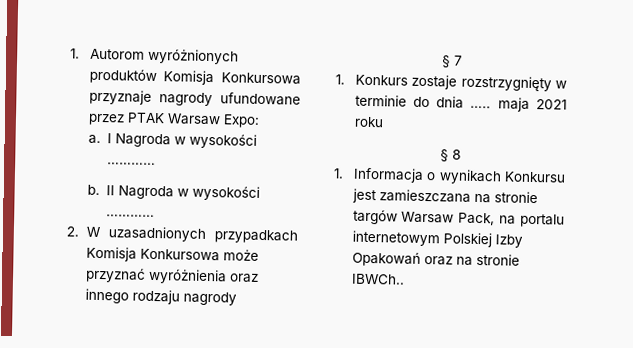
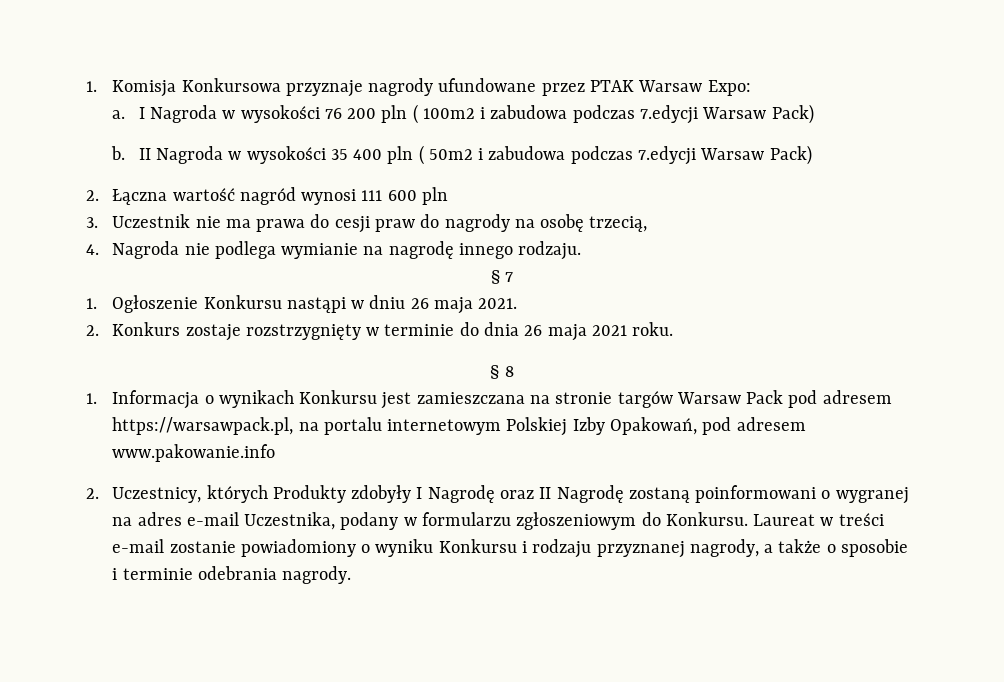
[70,48,239,65] [88,68,157,85] 1. Autorom wyróżnionych produktów -> [86,81,97,92] 1.
[107,162,157,166] ………… -> [324,104,814,124] 76 200 pln ( 100m2 i zabudowa podczas 7.edycji Warsaw Pack)
[106,214,156,218] [66,226,298,244] [85,246,259,262] [84,267,259,285] [84,288,237,306] [440,55,463,68] [335,74,345,85] ………… // 2. W uzasadnionych przypadkach Komisja Konkursowa może przyznać wyróżnienia oraz innego rodzaju nagrody // § 7 // 1. -> [330,145,812,165] [86,187,448,205] [86,214,648,233] [86,241,582,260] [490,270,514,284] [86,295,518,314] [86,325,99,336] 35 400 pln ( 50m2 i zabudowa podczas 7.edycji Warsaw Pack) // 2. Łączna wartość nagród wynosi 111 600 pln // 3. Uczestnik nie ma prawa do cesji praw do nagrody na osobę trzecią, // 4. Nagroda nie podlega wymianie na nagrodę innego rodzaju. // § 7 // 1. Ogłoszenie Konkursu nastąpi w dniu 26 maja 2021. // 2.
[470,105,492,109] ….. -> [524,325,543,336] 26
[353,116,384,128] roku -> [632,322,674,336] roku.
[458,212,496,226] Pack, -> [746,390,892,408] [112,417,294,435] Pack pod adresem https://warsawpack.pl,
[351,251,520,267] [350,273,405,285] Opakowań oraz na stronie IBWCh.. -> [609,417,806,435] [112,444,276,462] [86,485,909,504] [112,512,884,530] [112,539,908,558] [112,566,352,584] Opakowań, pod adresem www.pakowanie.info // 2. Uczestnicy, których Produkty zdobyły I Nagrodę oraz II Nagrodę zostaną poinformowani o wygranej na adres e-mail Uczestnika, podany w formularzu zgłoszeniowym do Konkursu. Laureat w treści e-mail zostanie powiadomiony o wyniku Konkursu i rodzaju przyznanej nagrody, a także o sposobie i terminie odebrania nagrody.

